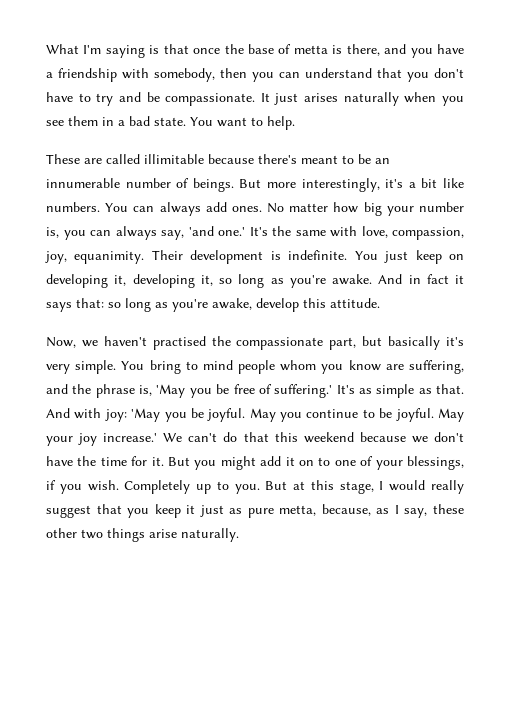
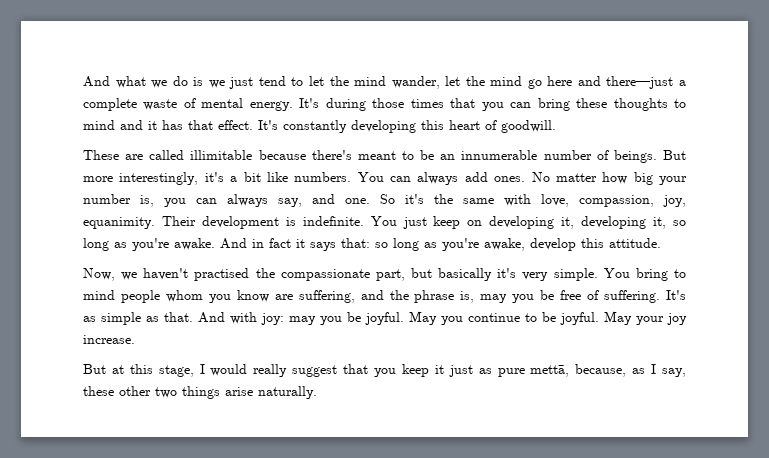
[46,44,464,58] [46,68,464,82] [46,92,464,106] [46,116,295,130] What I'm saying is that once the base of metta is there, and you have a friendship with somebody, then you can understand that you don't have to try and be compassionate. It just arises naturally when you see them in a bad state. You want to help. -> [83,76,686,89] [83,98,686,111] [83,120,556,133] And what we do is we just tend to let the mind wander, let the mind go here and there—just a complete waste of mental energy. It's during those times that you can bring these thoughts to mind and it has that effect. It's constantly developing this heart of goodwill.
[188,226,268,236] 'and one.' It's -> [312,194,424,204] and one. So it's
[156,384,186,398] 'May -> [480,294,508,303] may
[274,384,333,398] suffering.' -> [604,290,661,303] suffering.
[131,408,161,422] 'May -> [289,316,316,325] may
[103,432,464,443] [46,456,464,470] [46,480,260,494] increase.' We can't do that this weekend because we don't have the time for it. But you might add it on to one of your blessings, if you wish. Completely up to you. -> [83,335,135,344] increase. //
[279,505,317,516] metta, -> [530,365,570,377] mettā,

